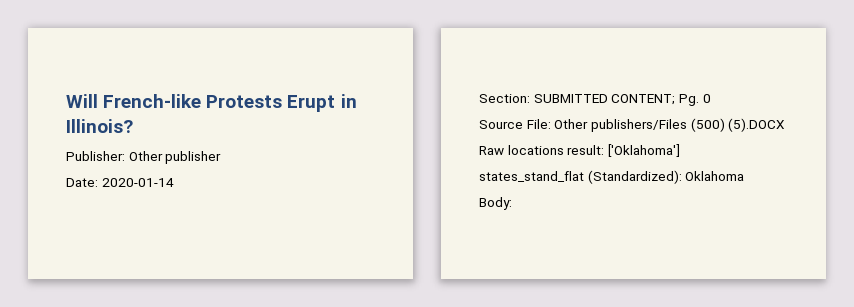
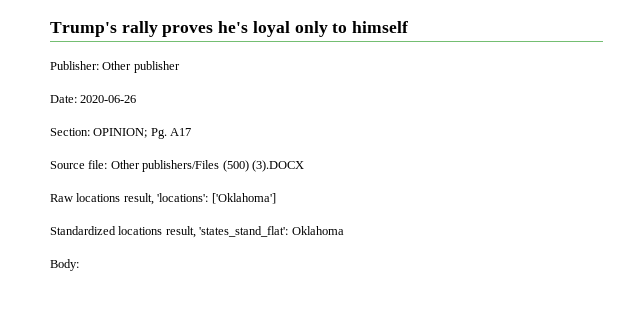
[66,94,357,112] [66,119,133,133] Will French-like Protests Erupt in Illinois? -> [50,21,409,37] Trump's rally proves he's loyal only to himself
[101,178,174,187] 2020-01-14 -> [80,95,137,103] 2020-06-26
[533,94,711,106] SUBMITTED CONTENT; Pg. 0 -> [93,128,192,139] OPINION; Pg. A17
[526,119,551,129] File: -> [88,160,108,169] file:
[728,118,786,132] (5).DOCX -> [251,160,304,172] (3).DOCX
[567,145,605,155] result: -> [123,193,209,205] result, 'locations':
[479,170,682,184] states_stand_flat (Standardized): -> [50,226,289,238] Standardized locations result, 'states_stand_flat':

